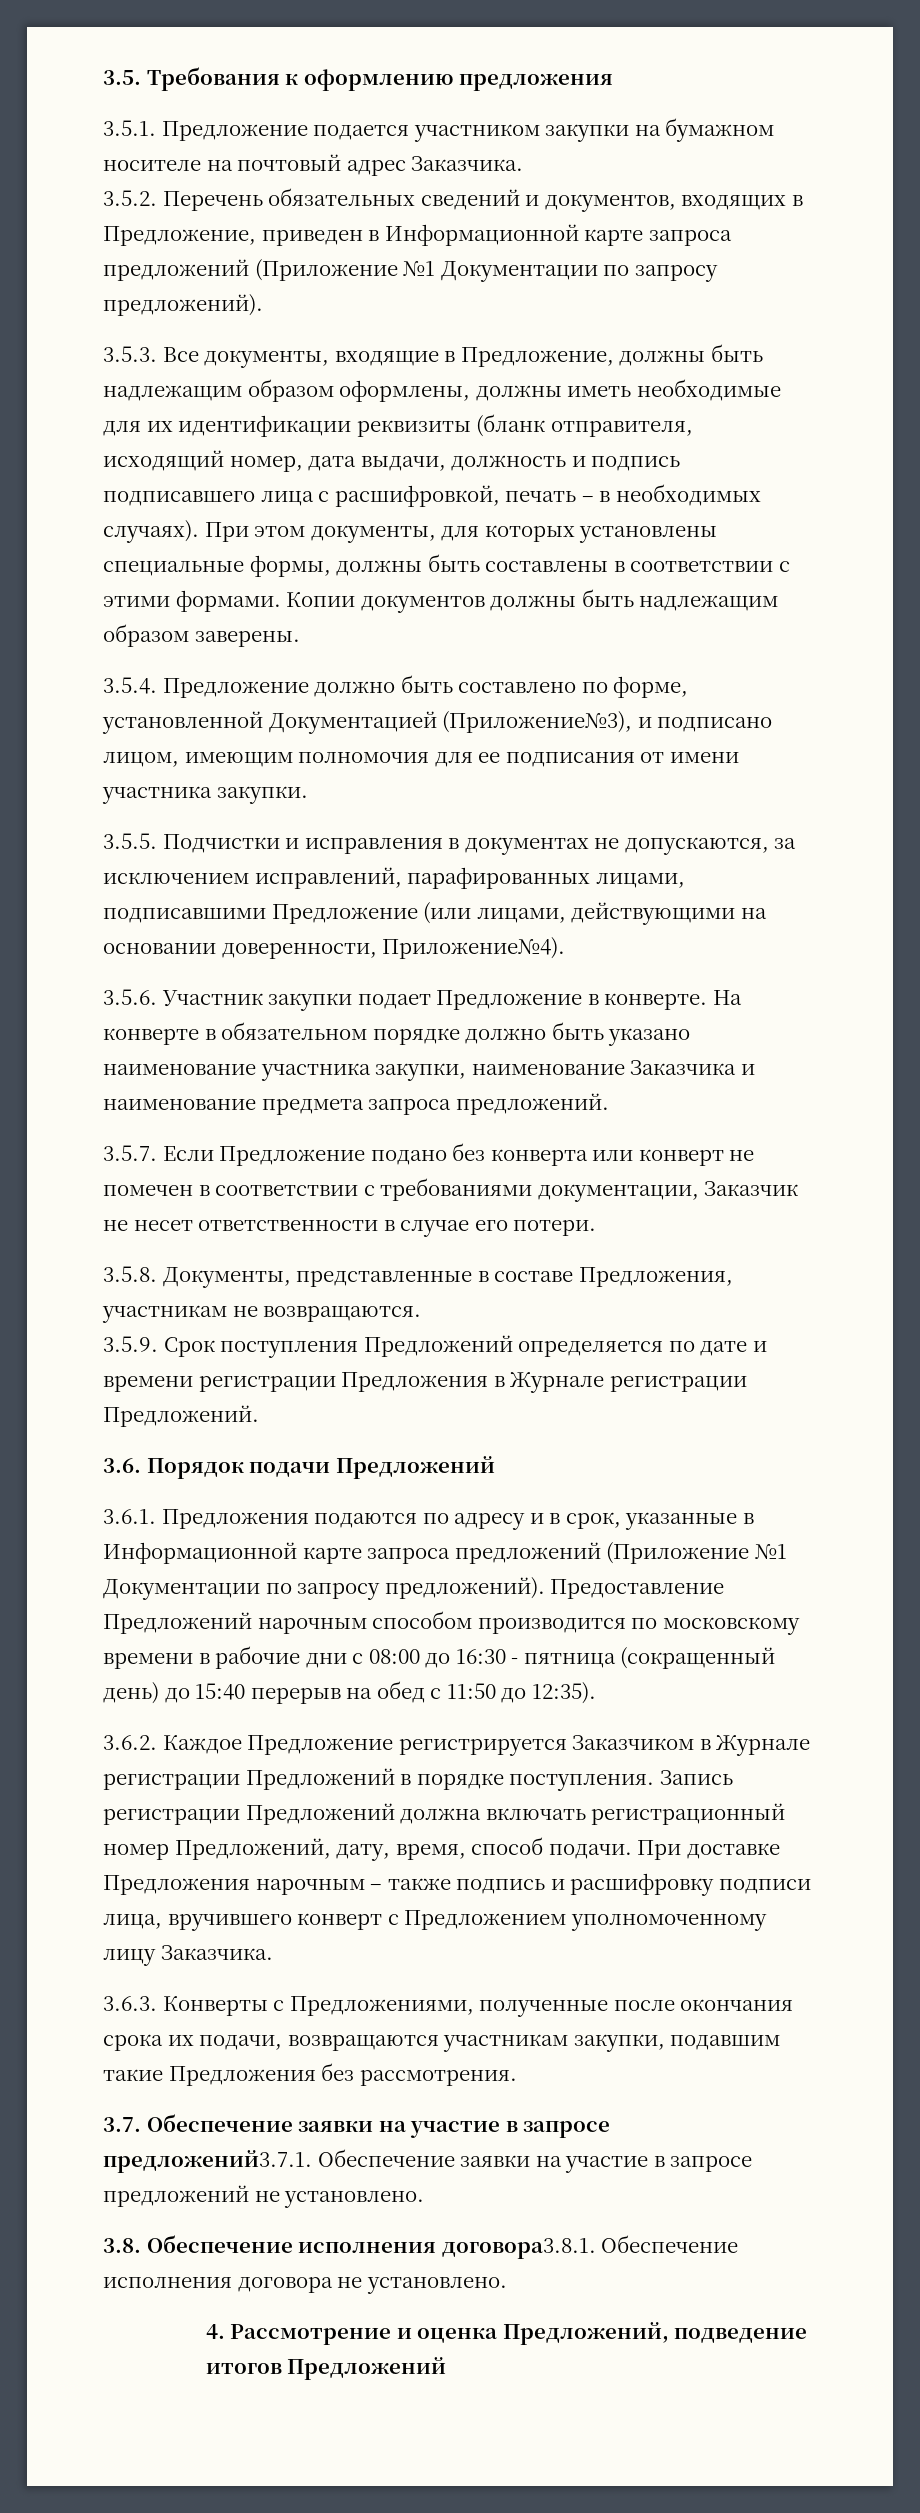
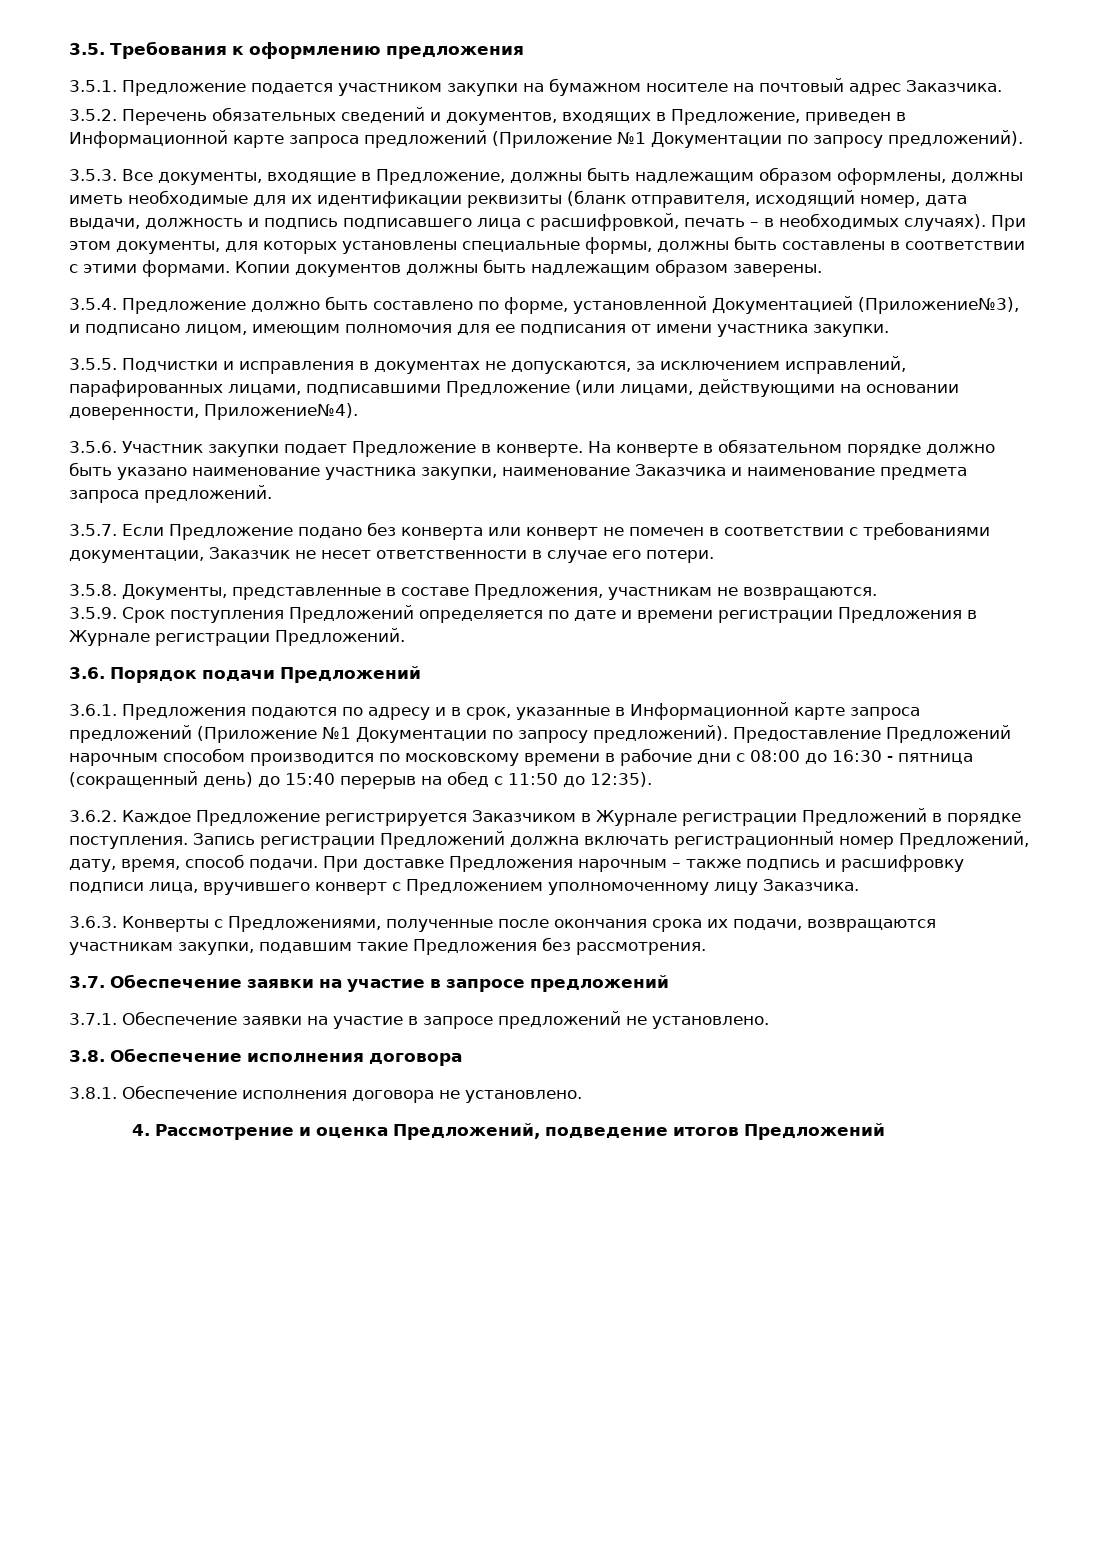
[103,2150,312,2173] предложений3.7.1. -> [530,975,669,992] [69,1013,117,1025] предложений // 3.7.1.
[441,2238,596,2259] договора3.8.1. -> [369,1053,462,1066] [69,1087,117,1099] договора // 3.8.1.

